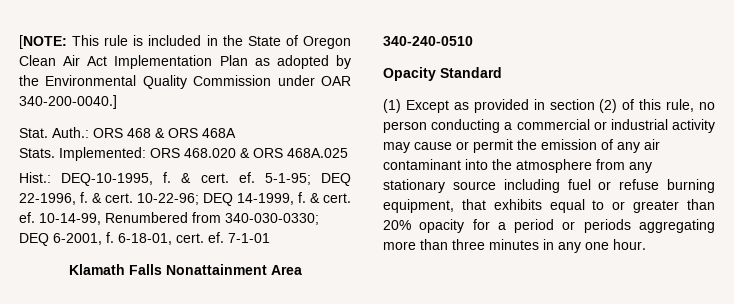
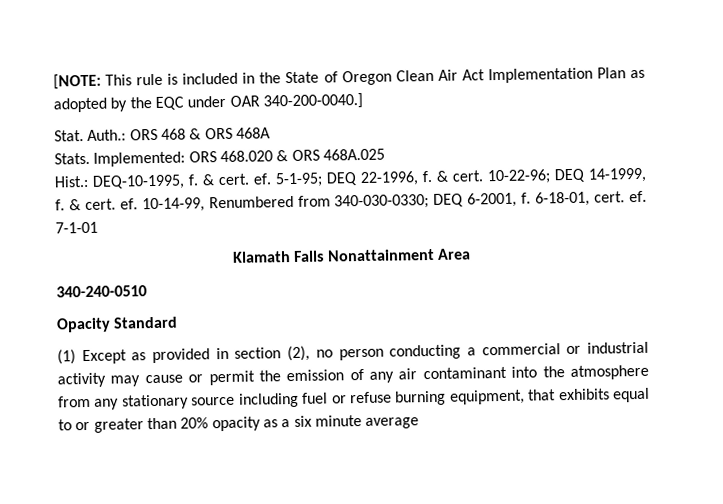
[45,75,272,89] Environmental Quality Commission -> [154,96,184,110] EQC
[599,99,695,113] (2) of this rule, -> [287,345,311,362] (2),
[472,219,715,233] [383,239,646,253] for a period or periods aggregating more than three minutes in any one hour. -> [262,415,420,429] as a six minute average

